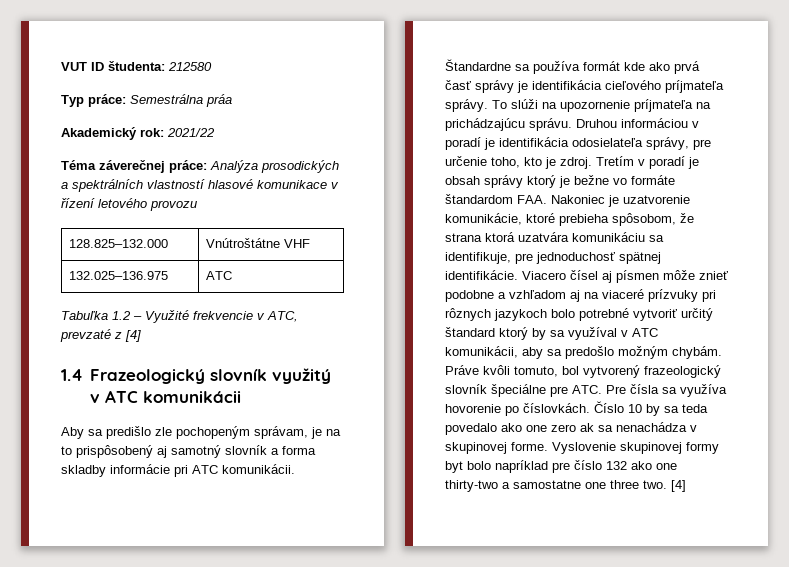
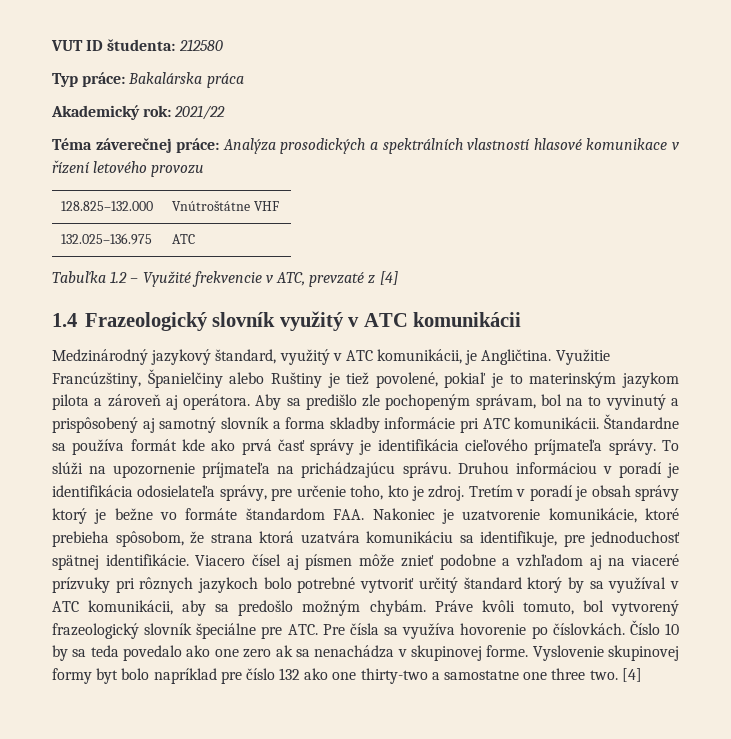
[130,94,232,107] Semestrálna práa -> [128,72,244,88] Bakalárska práca
(241, 397) none -> [52,349,610,365] [52,369,679,388] [52,394,251,410] Medzinárodný jazykový štandard, využitý v ATC komunikácii, je Angličtina. Využitie Francúzštiny, Španielčiny alebo Ruštiny je tiež povolené, pokiaľ je to materinským jazykom pilota a zároveň aj operátora.
[311,427,322,439] je -> [540,394,562,406] bol
(72, 450) none -> [605,394,679,410] vyvinutý a

